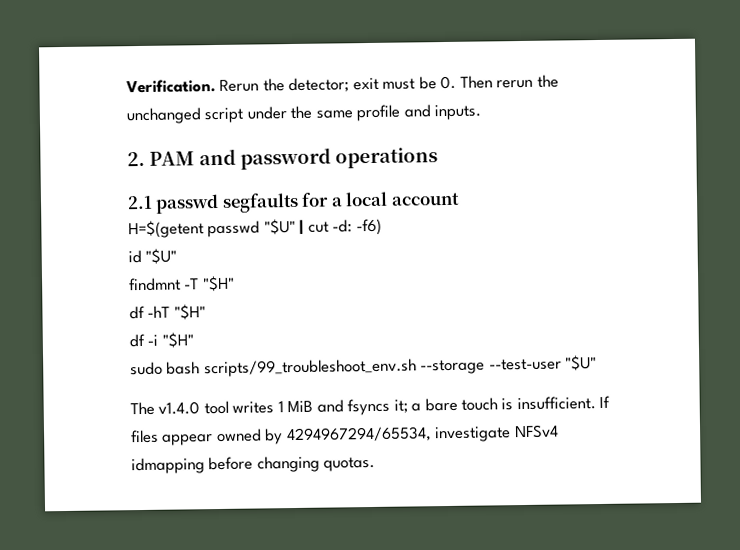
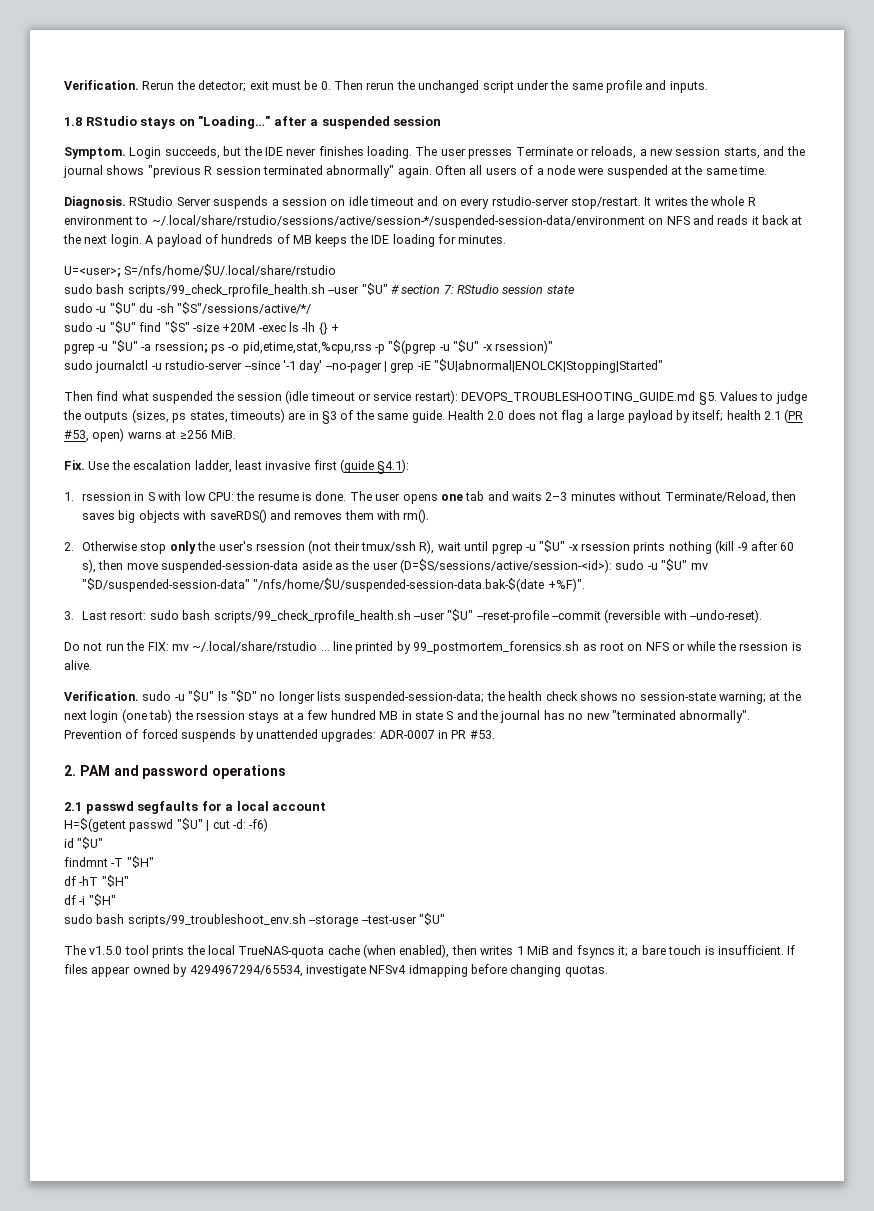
(482, 112) none -> [64,116,442,129] [64,146,805,159] [63,165,768,178] [64,196,756,209] [64,215,803,228] [63,234,507,247] [64,264,337,277] [64,283,575,297] [64,302,311,314] [64,321,340,335] [64,340,553,354] [64,359,664,373] [64,390,807,405] [63,409,804,424] [64,428,236,442] [64,459,410,474] [64,491,796,504] [82,509,430,523] [64,540,795,554] [82,559,708,573] [82,578,585,592] [64,609,763,623] [64,641,802,654] [64,660,92,670] [64,690,801,704] [64,709,751,723] [64,729,495,742] // 1.8 RStudio stays on "Loading…" after a suspended session // Symptom. Login succeeds, but the IDE never finishes loading. The user presses Terminate or reloads, a new session starts, and the journal shows "previous R session terminated abnormally" again. Often all users of a node were suspended at the same time. // Diagnosis. RStudio Server suspends a session on idle timeout and on every rstudio-server stop/restart. It writes the whole R environment to ~/.local/share/rstudio/sessions/active/session-*/suspended-session-data/environment on NFS and reads it back at the next login. A payload of hundreds of MB keeps the IDE loading for minutes. // U=<user>; S=/nfs/home/$U/.local/share/rstudio // sudo bash scripts/99_check_rprofile_health.sh --user "$U" # section 7: RStudio session state // sudo -u "$U" du -sh "$S"/sessions/active/*/ // sudo -u "$U" find "$S" -size +20M -exec ls -lh {} + // pgrep -u "$U" -a rsession; ps -o pid,etime,stat,%cpu,rss -p "$(pgrep -u "$U" -x rsession)" // sudo journalctl -u rstudio-server --since '-1 day' --no-pager | grep -iE "$U|abnormal|ENOLCK|Stopping|Started" // Then find what suspended the session (idle timeout or service restart): DEVOPS_TROUBLESHOOTING_GUIDE.md §5. Values to judge the outputs (sizes, ps states, timeouts) are in §3 of the same guide. Health 2.0 does not flag a large payload by itself; health 2.1 (PR #53, open) warns at ≥256 MiB. // Fix. Use the escalation ladder, least invasive first (guide §4.1): // 1. rsession in S with low CPU: the resume is done. The user opens one tab and waits 2–3 minutes without Terminate/Reload, then saves big objects with saveRDS() and removes them with rm(). // 2. Otherwise stop only the user's rsession (not their tmux/ssh R), wait until pgrep -u "$U" -x rsession prints nothing (kill -9 after 60 s), then move suspended-session-data aside as the user (D=$S/sessions/active/session-<id>): sudo -u "$U" mv "$D/suspended-session-data" "/nfs/home/$U/suspended-session-data.bak-$(date +%F)". // 3. Last resort: sudo bash scripts/99_check_rprofile_health.sh --user "$U" --reset-profile --commit (reversible with --undo-reset). // Do not run the FIX: mv ~/.local/share/rstudio ... line printed by 99_postmortem_forensics.sh as root on NFS or while the rsession is alive. // Verification. sudo -u "$U" ls "$D" no longer lists suspended-session-data; the health check shows no session-state warning; at the next login (one tab) the rsession stays at a few hundred MB in state S and the journal has no new "terminated abnormally". Prevention of forced suspends by unattended upgrades: ADR-0007 in PR #53.
[158,400,229,415] v1.4.0 tool -> [89,944,477,958] v1.5.0 tool prints the local TrueNAS-quota cache (when enabled), then

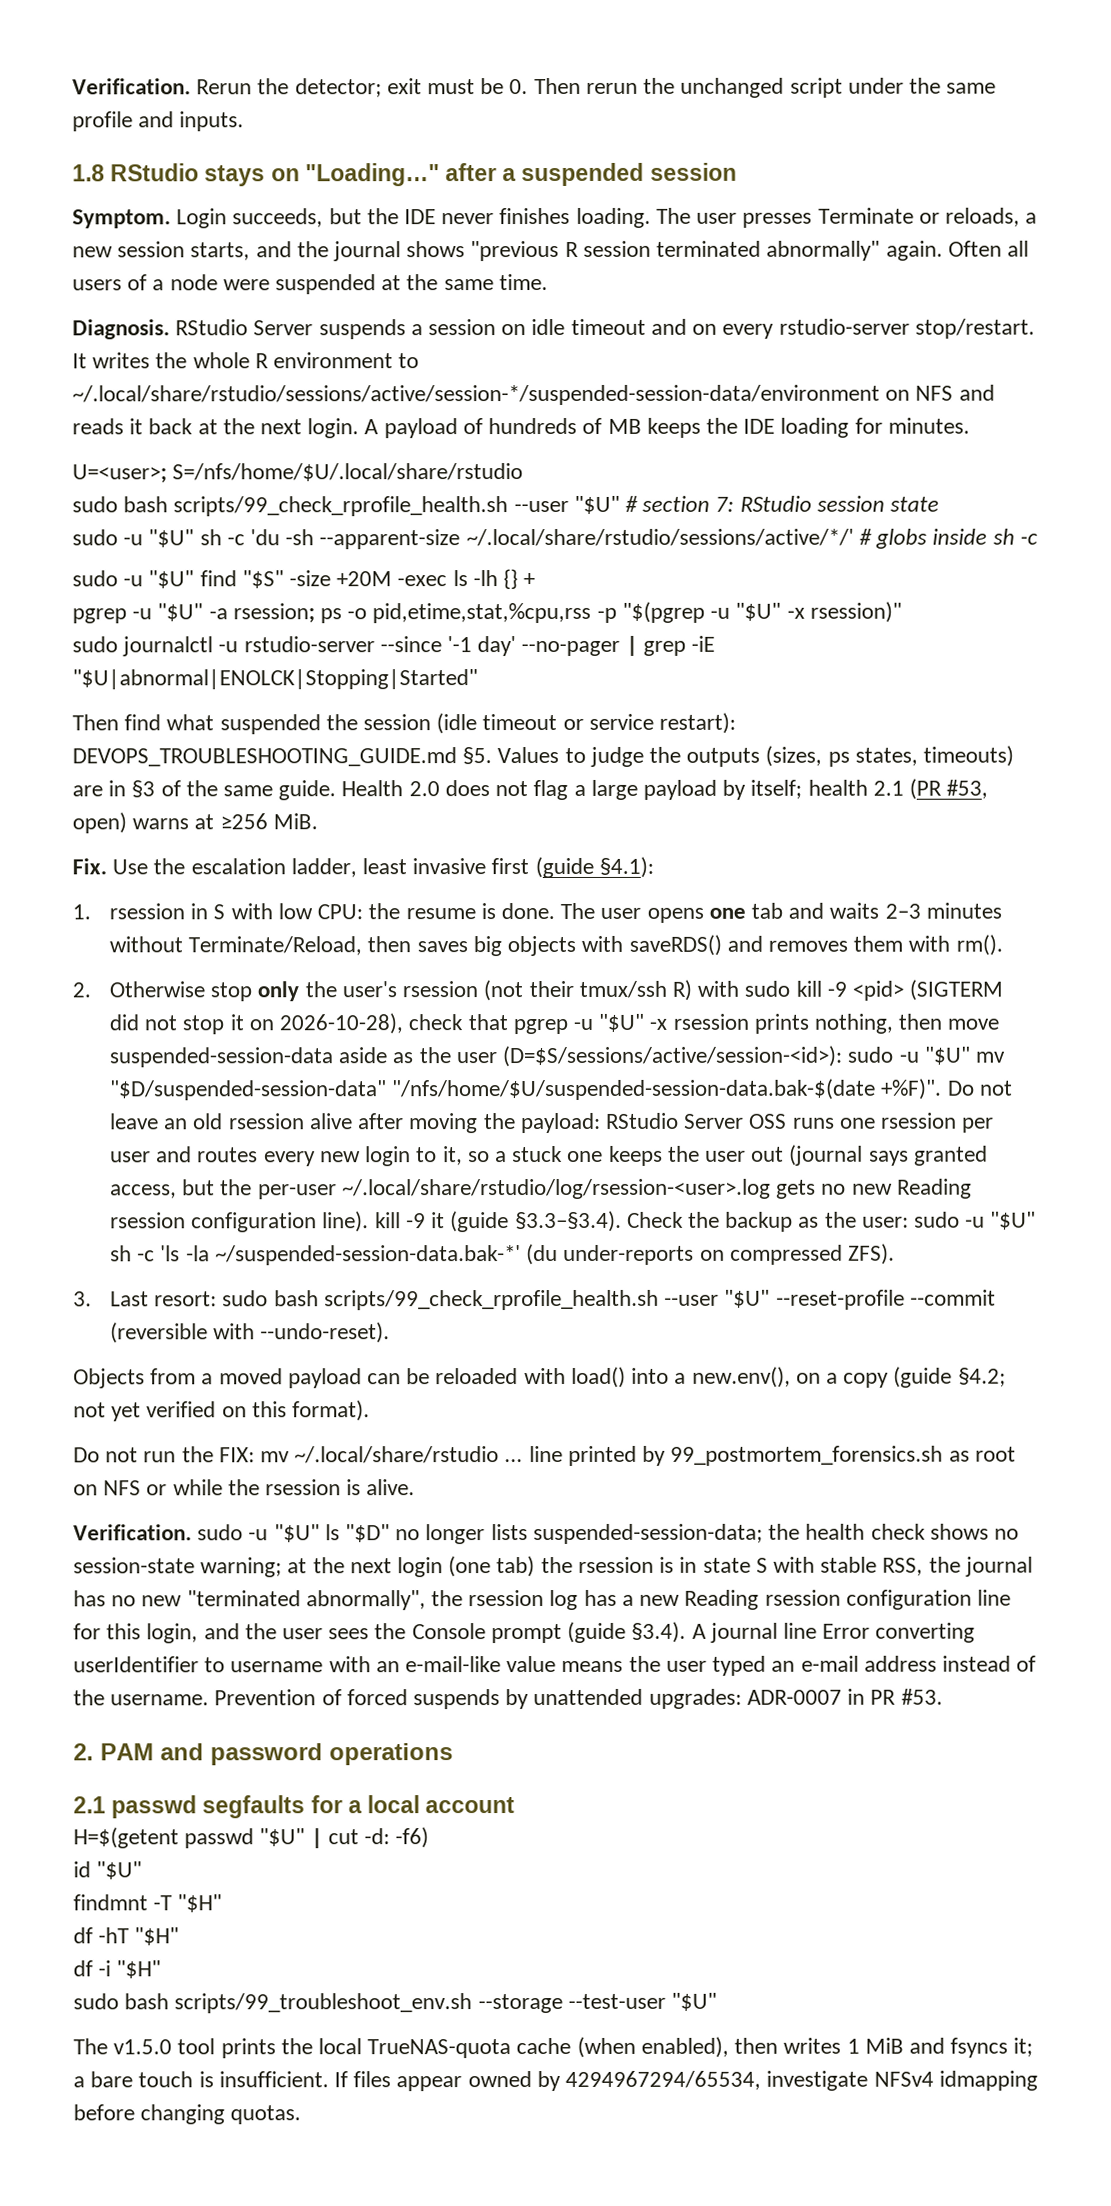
[139,302,311,314] du -sh "$S"/sessions/active/*/ -> [199,528,1038,550] sh -c 'du -sh --apparent-size ~/.local/share/rstudio/sessions/active/*/' # globs inside sh -c
[419,540,489,554] R), wait until -> [671,979,1004,1001] [109,1013,508,1035] R) with sudo kill -9 <pid> (SIGTERM did not stop it on 2026-10-28), check that
[668,540,795,554] [82,559,97,573] nothing (kill -9 after 60 s), -> [813,1013,893,1034] nothing,
(585, 585) none -> [946,1080,1012,1096] [110,1112,995,1134] [110,1144,988,1167] [110,1178,972,1200] [110,1210,1037,1233] [110,1243,895,1266] Do not leave an old rsession alive after moving the payload: RStudio Server OSS runs one rsession per user and routes every new login to it, so a stuck one keeps the user out (journal says granted access, but the per-user ~/.local/share/rstudio/log/rsession-<user>.log gets no new Reading rsession configuration line). kill -9 it (guide §3.3–§3.4). Check the backup as the user: sudo -u "$U" sh -c 'ls -la ~/suspended-session-data.bak-*' (du under-reports on compressed ZFS).
(763, 616) none -> [73,1366,1006,1389] [73,1400,371,1422] // Objects from a moved payload can be reloaded with load() into a new.env(), on a copy (guide §4.2; not yet verified on this format).
[248,710,478,723] stays at a few hundred MB in state S and -> [659,1556,924,1576] is in state S with stable RSS,
[679,710,751,723] abnormally". -> [305,1589,1011,1611] [73,1621,976,1644] [73,1655,1037,1676] [73,1689,210,1706] abnormally", the rsession log has a new Reading rsession configuration line for this login, and the user sees the Console prompt (guide §3.4). A journal line Error converting userIdentifier to username with an e-mail-like value means the user typed an e-mail address instead of the username.

